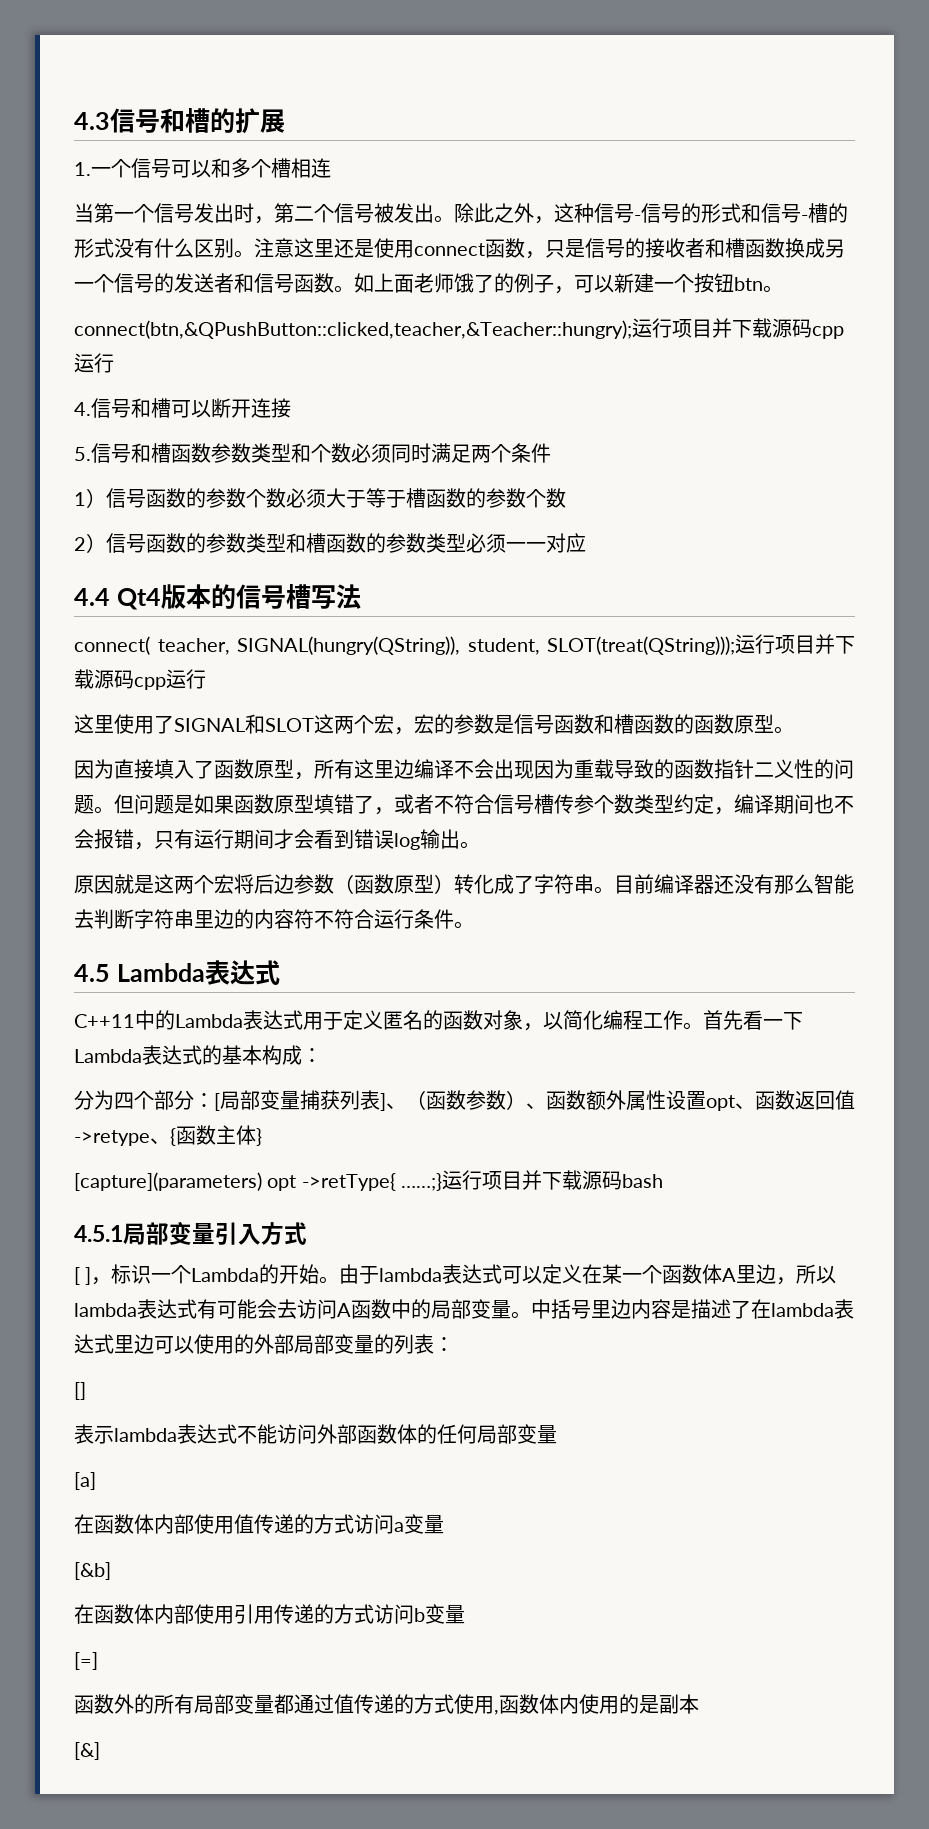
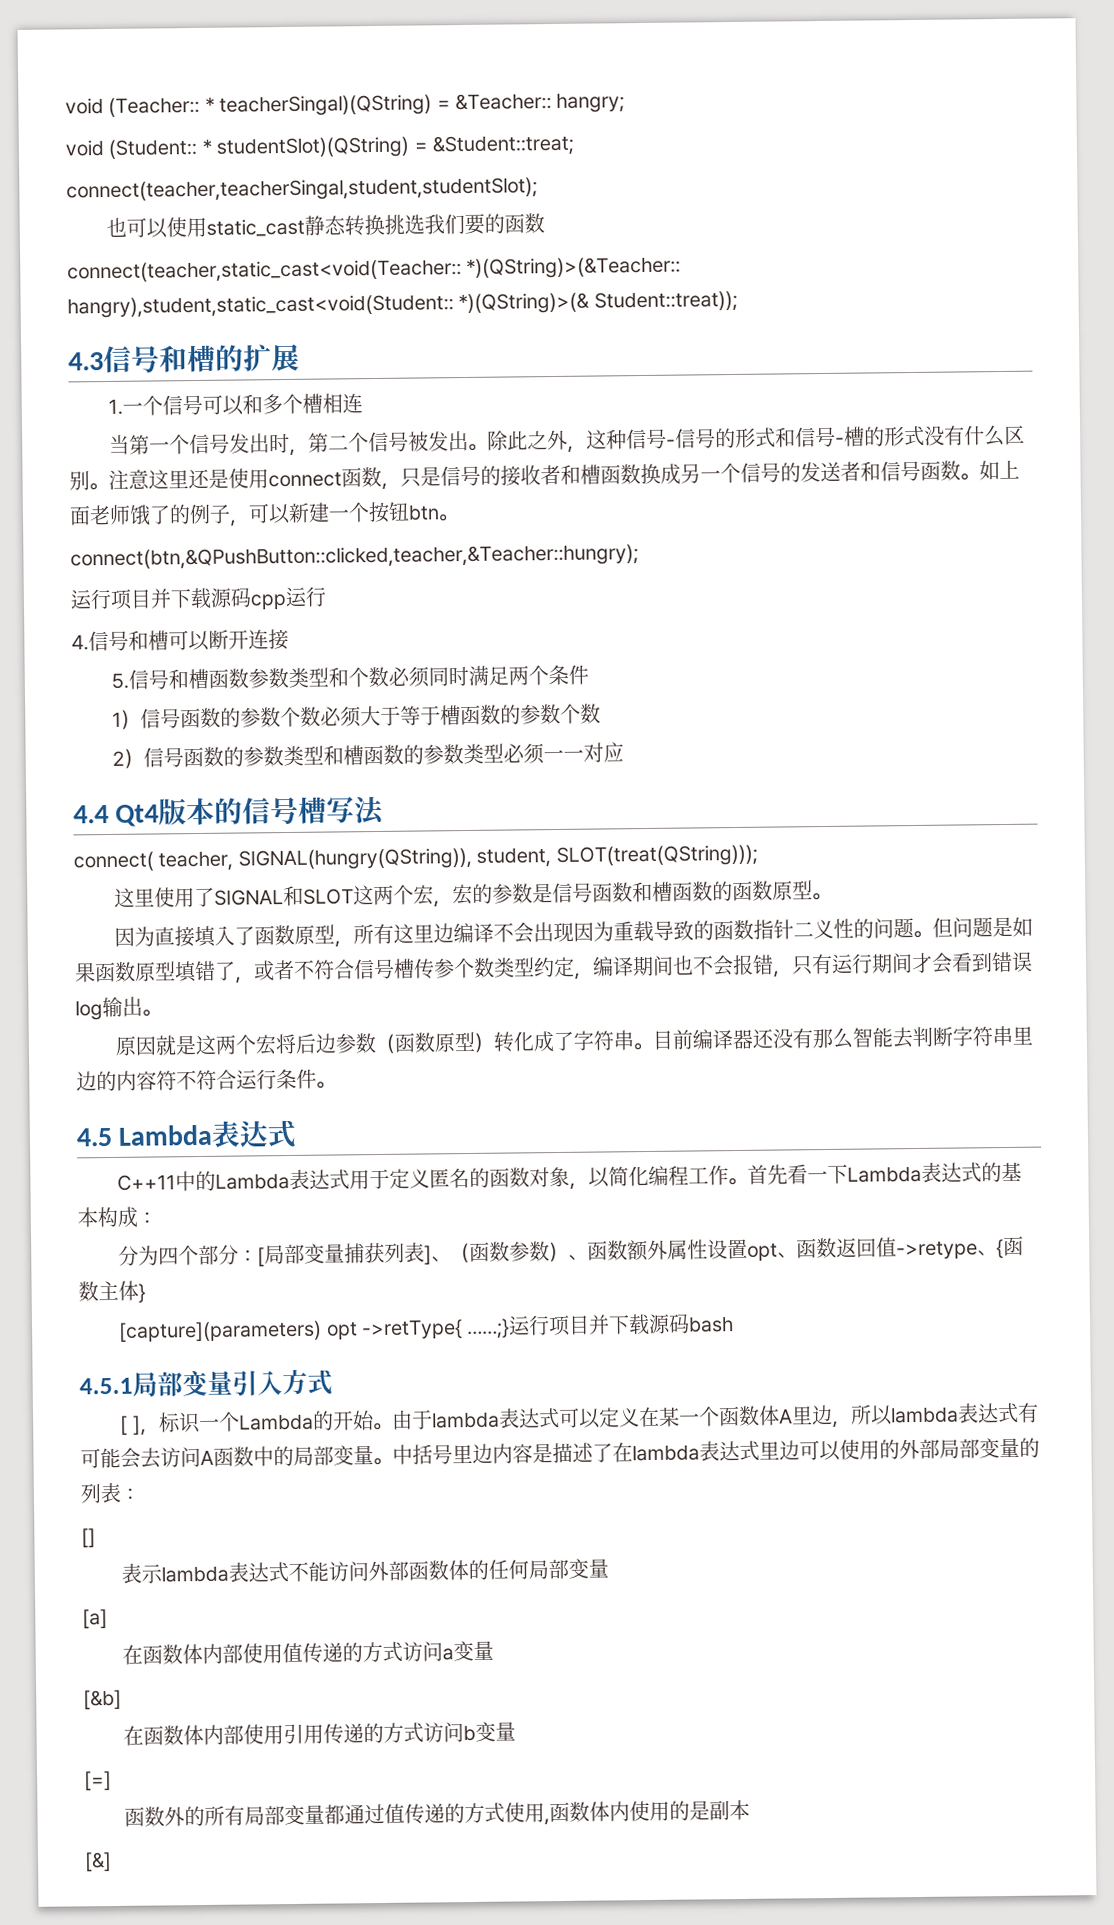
(74, 121) none -> [65,92,626,117] [65,134,574,159] [66,177,538,203] [106,213,546,239] [67,256,682,284] [67,290,738,319] void (Teacher:: * teacherSingal)(QString) = &Teacher:: hangry; // void (Student:: * studentSlot)(QString) = &Student::treat; // connect(teacher,teacherSingal,student,studentSlot); // 也可以使用static_cast静态转换挑选我们要的函数 // connect(teacher,static_cast<void(Teacher:: *)(QString)>(&Teacher:: hangry),student,static_cast<void(Student:: *)(QString)>(& Student::treat)); //
(632, 329) none -> (639, 557) //
[735,634,855,654] [74,669,206,690] 运行项目并下载源码cpp运行 -> (758, 856) none

